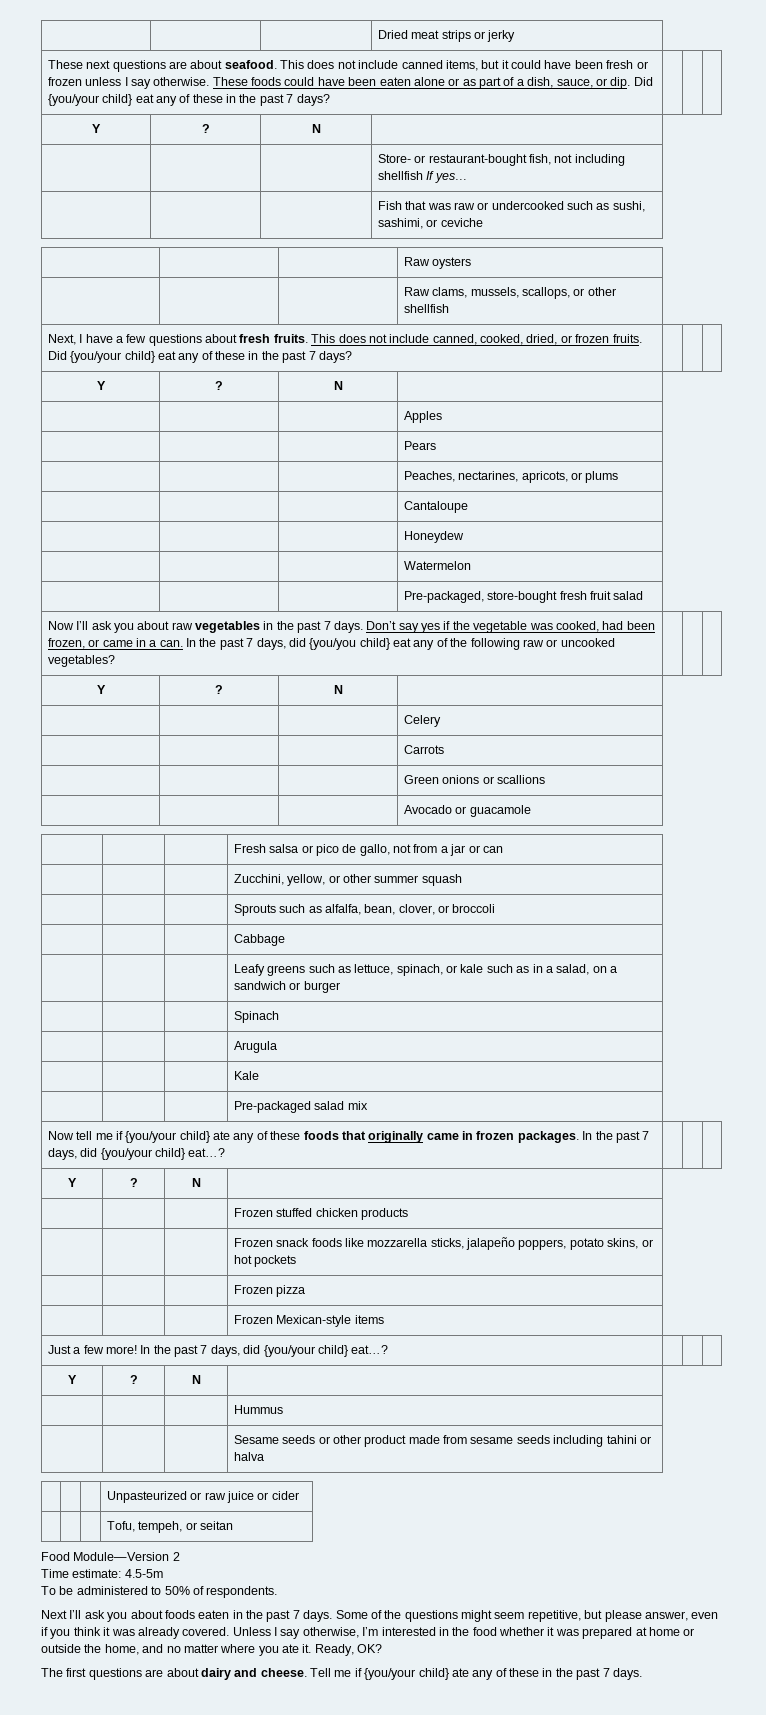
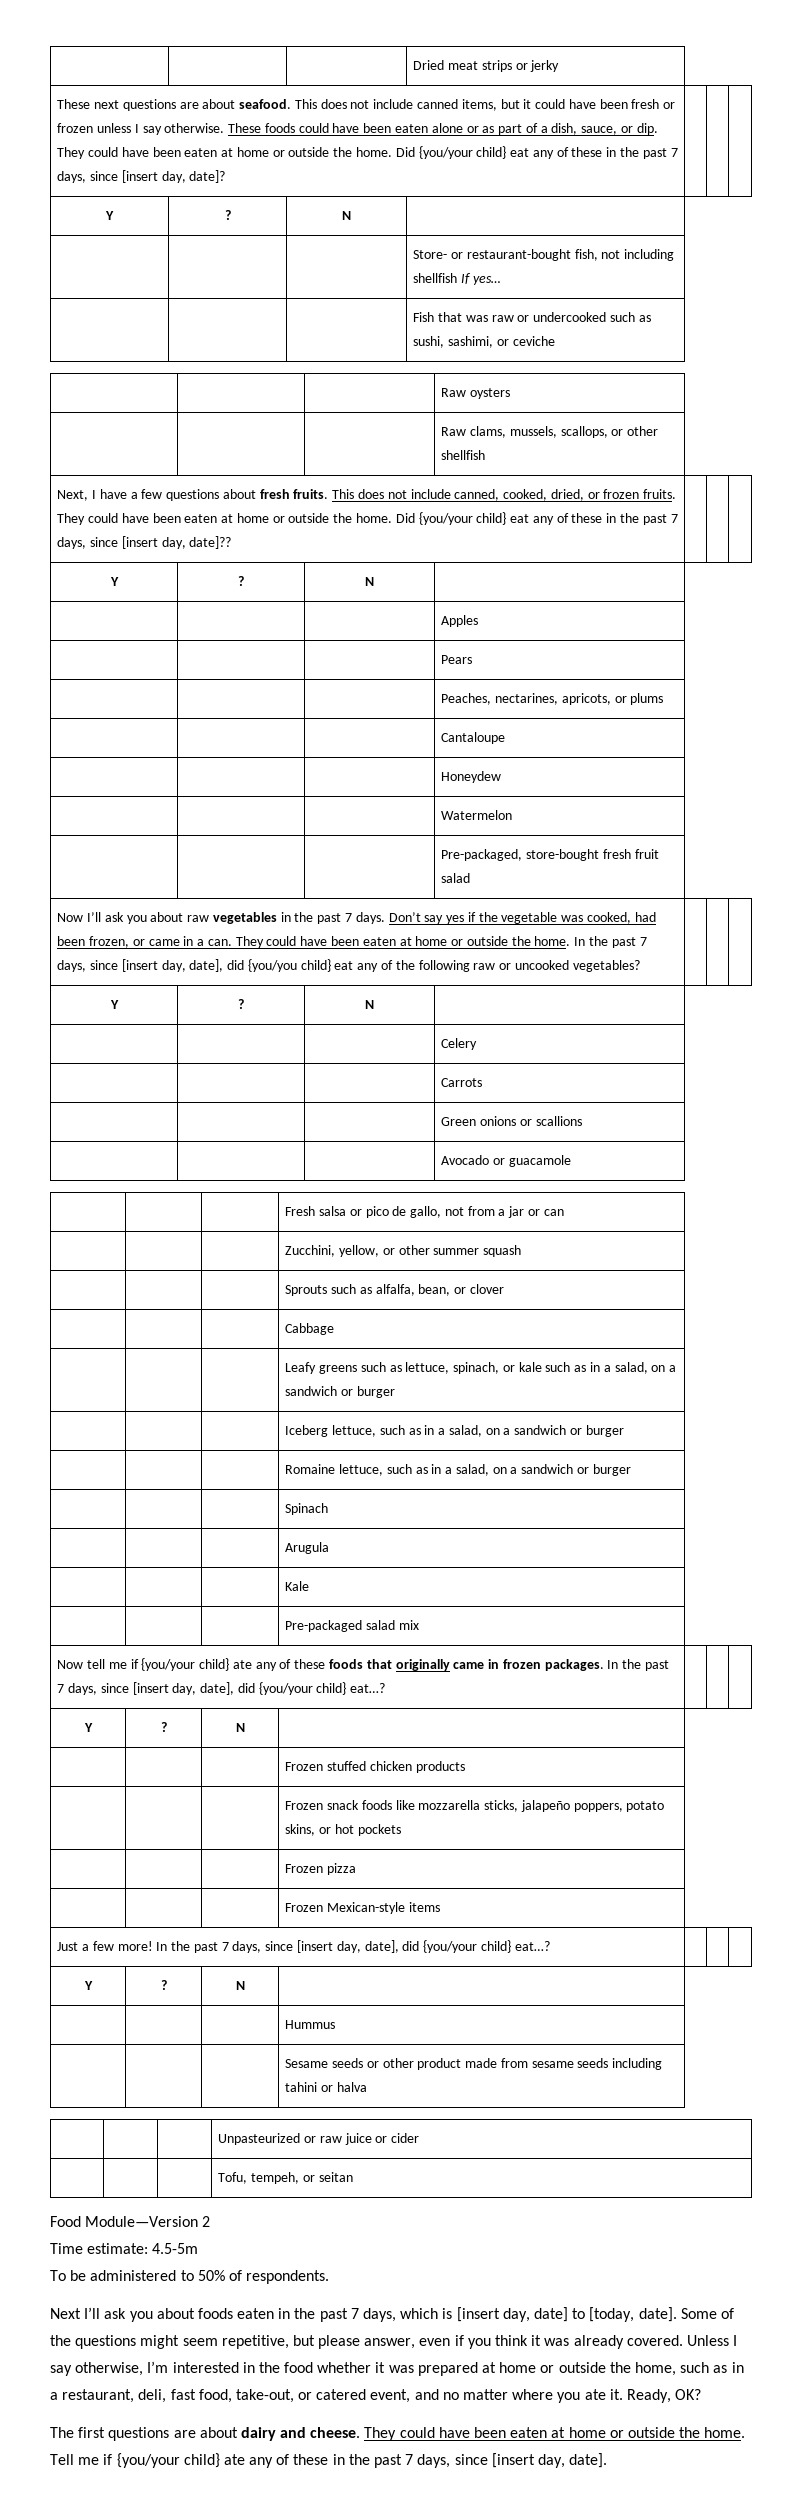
(631, 83) none -> [57,147,392,159] They could have been eaten at home or outside the home.
[296,94,330,106] days? -> [57,170,226,183] days, since [insert day, date]?
(642, 338) none -> [57,513,392,525] They could have been eaten at home or outside the home.
[318,351,352,363] days? -> [57,536,232,549] days, since [insert day, date]??
[186,638,286,650] In the past 7 days, -> [235,936,647,948] [57,959,224,972] They could have been eaten at home or outside the home. In the past 7 days, since [insert day, date],
[398,904,496,915] clover, or broccoli -> [454,1284,504,1294] or clover
(340, 987) none -> [285,1425,624,1437] [285,1464,631,1476] // | | | Iceberg lettuce, such as in a salad, on a sandwich or burger // | | | Romaine lettuce, such as in a salad, on a sandwich or burger
(77, 1154) none -> [100,1682,235,1695] since [insert day, date],
(240, 1351) none -> [265,1940,399,1953] since [insert day, date],
[303,1610,333,1622] days. -> [363,2307,677,2322] days, which is [insert day, date] to [today, date].
(139, 1649) none -> [680,2362,744,2373] [50,2389,411,2403] such as in a restaurant, deli, fast food, take-out, or catered event,
(307, 1672) none -> [364,2427,746,2441] They could have been eaten at home or outside the home.
[612,1668,642,1680] days. -> [417,2453,608,2468] days, since [insert day, date].

